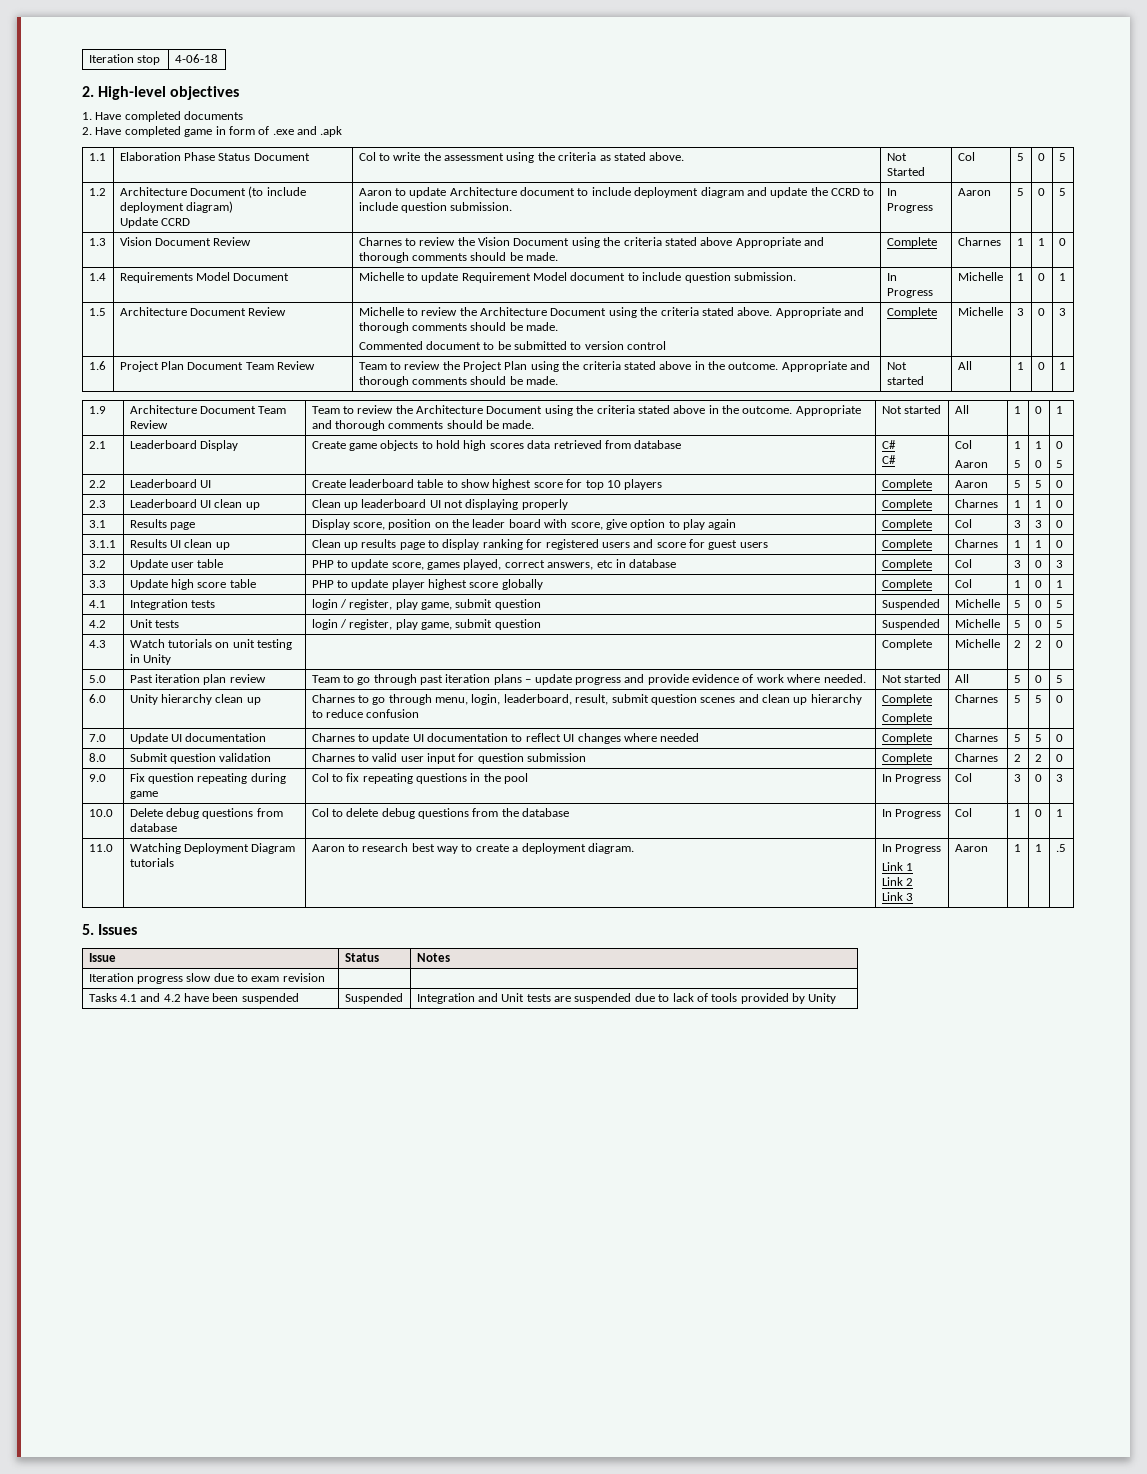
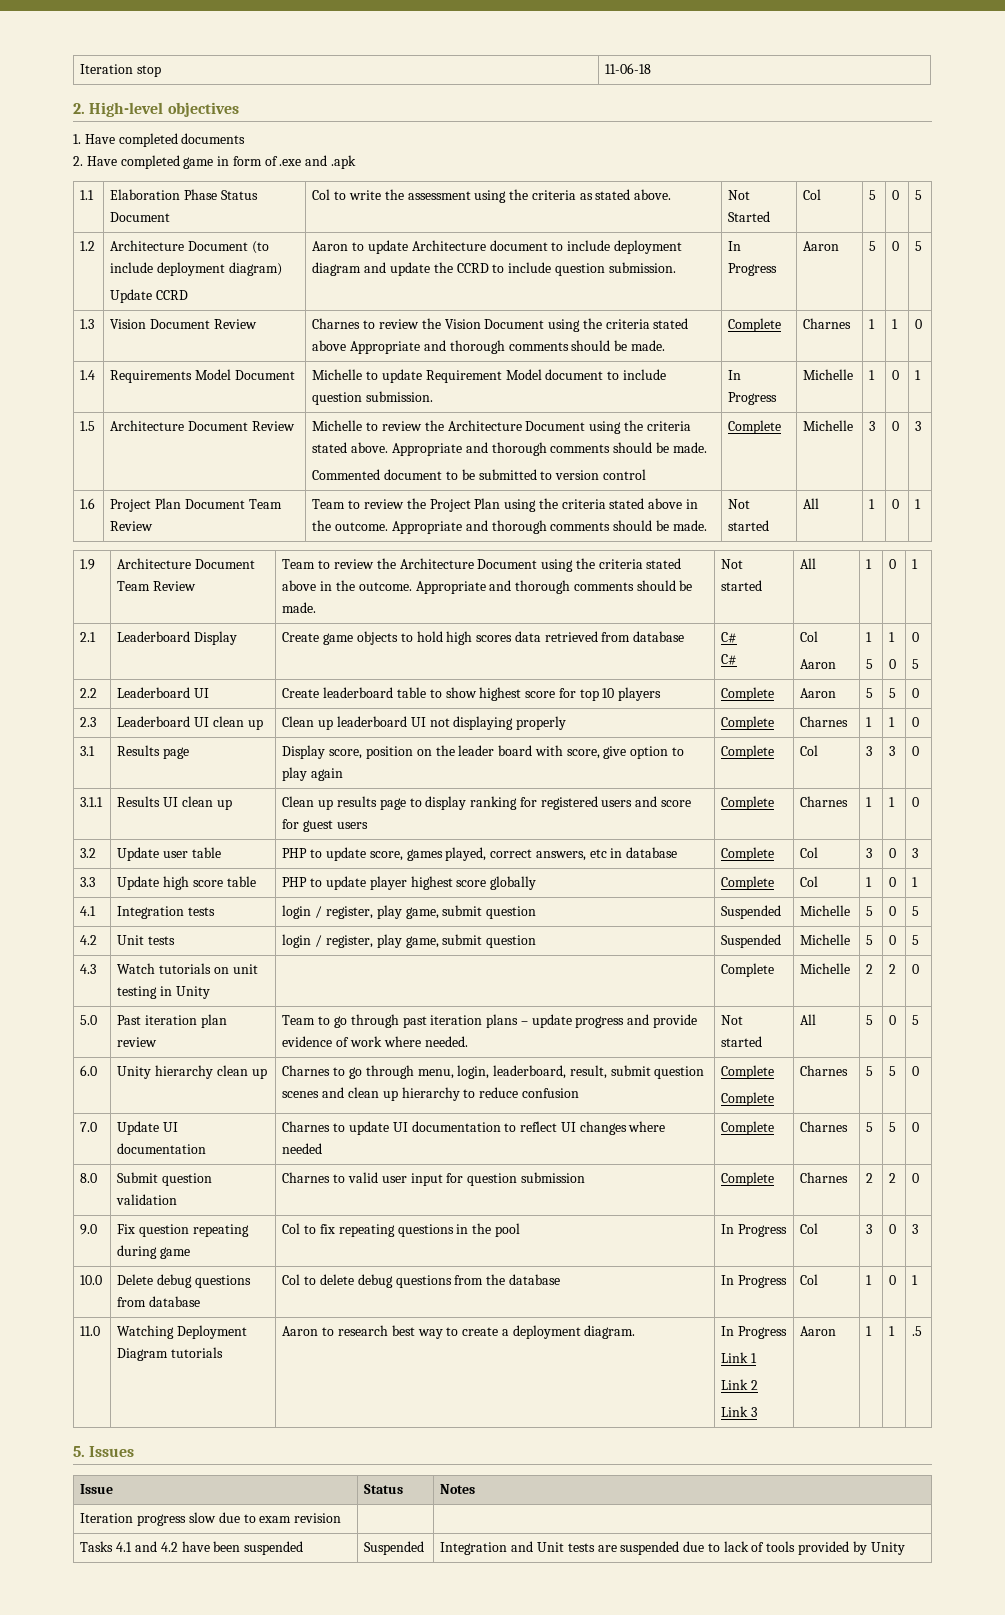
[174,54,218,63] 4-06-18 -> [605,63,652,74] 11-06-18

